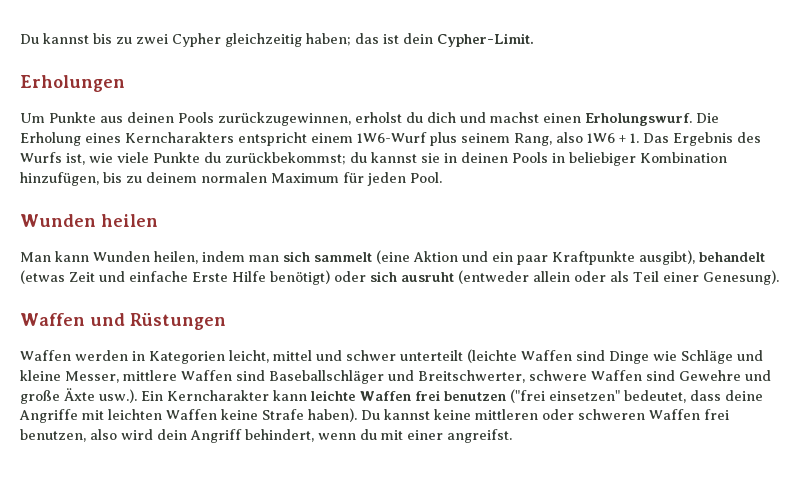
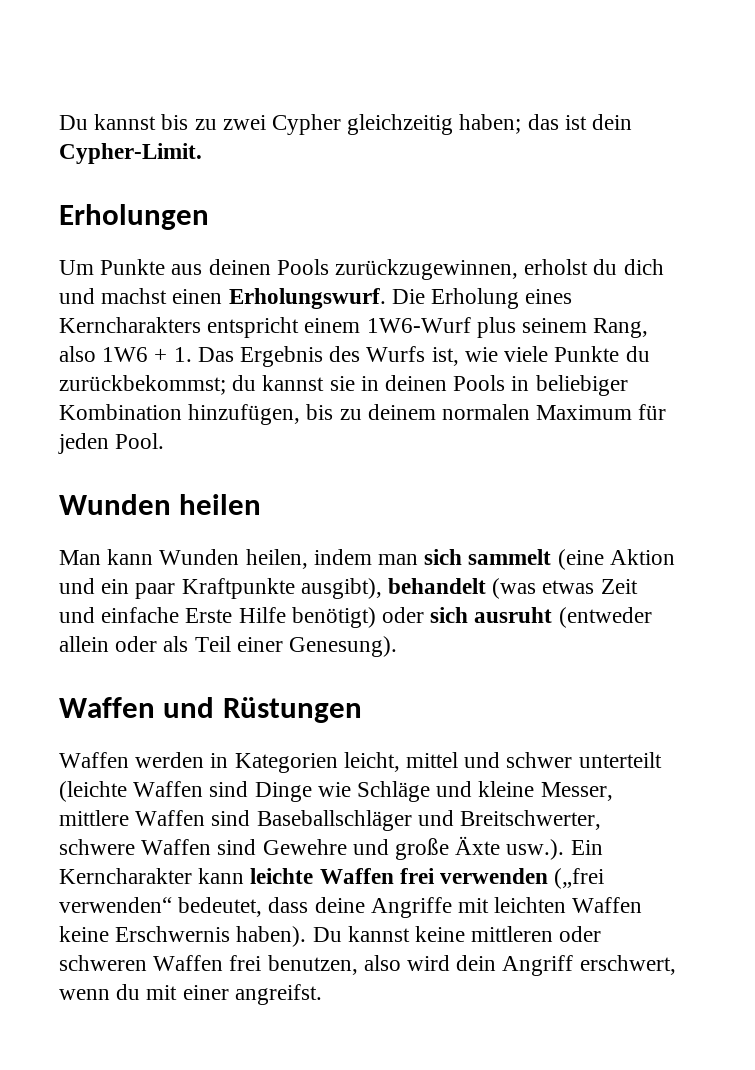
[20,270,65,284] (etwas -> [492,578,595,599] (was etwas
[444,389,620,403] benutzen ("frei einsetzen" -> [440,868,605,889] [59,897,172,913] verwenden („frei verwenden“
[262,409,304,420] Strafe -> [115,926,231,942] Erschwernis
[245,429,314,442] behindert, -> [579,955,676,975] erschwert,

